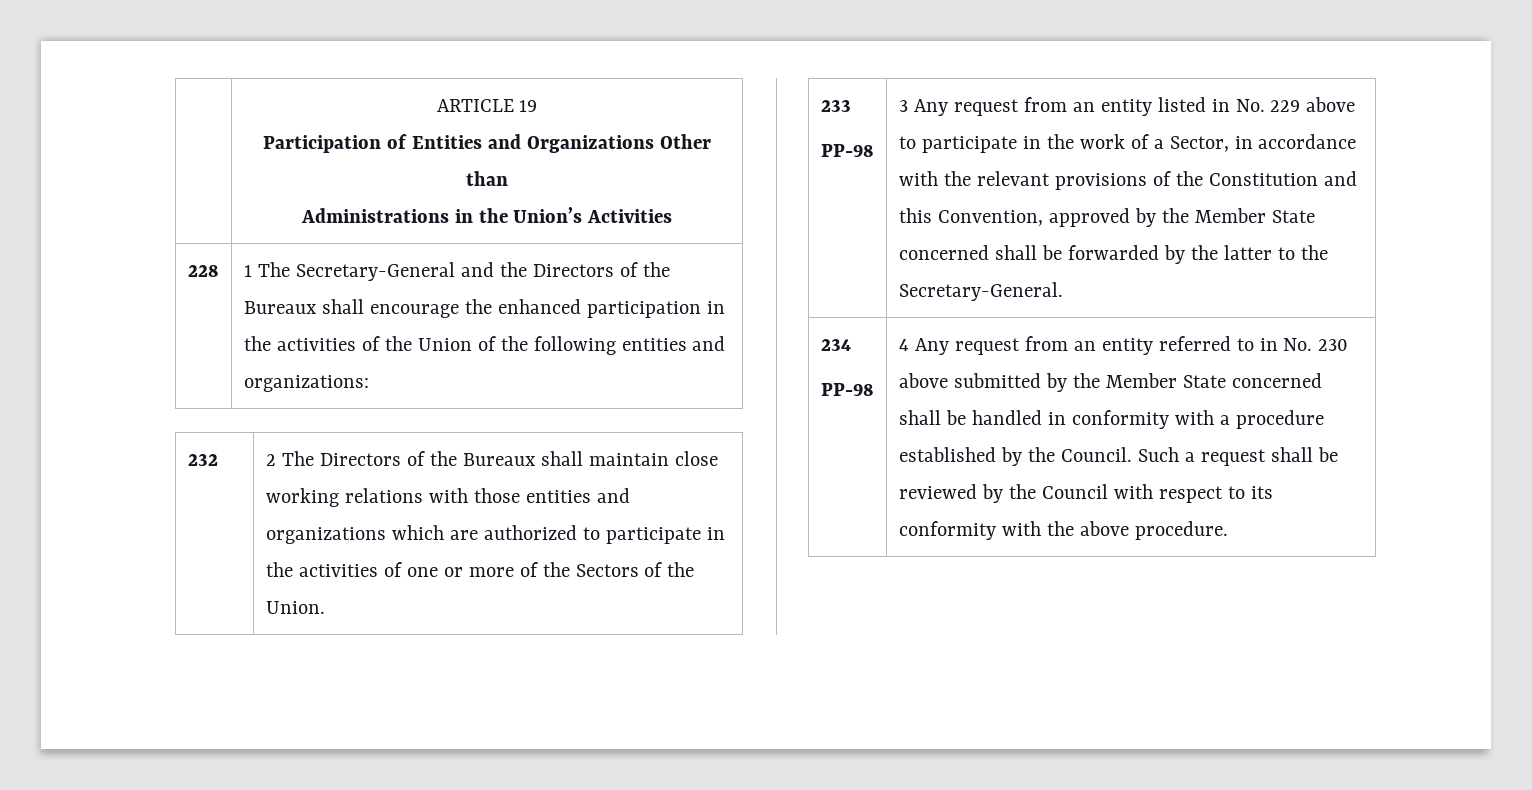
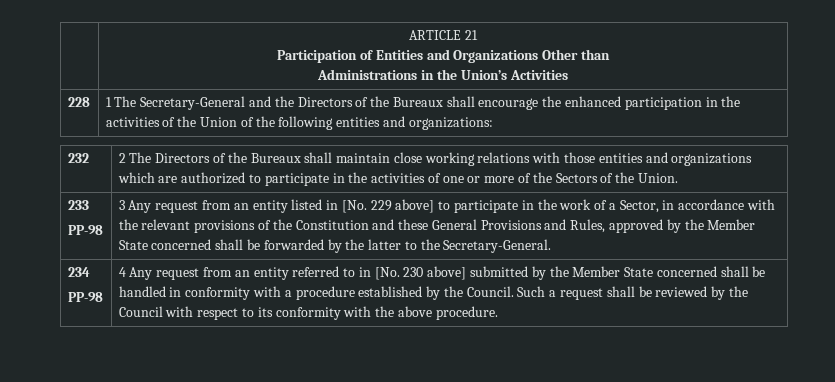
[519,100,538,112] 19 -> [464,30,478,40] 21
[1235,97,1356,112] No. 229 above -> [341,199,435,213] [No. 229 above]
[898,208,1043,226] this Convention, -> [398,219,606,233] these General Provisions and Rules,
[1283,338,1349,351] [898,373,948,388] No. 230 above -> [374,266,467,280] [No. 230 above]

